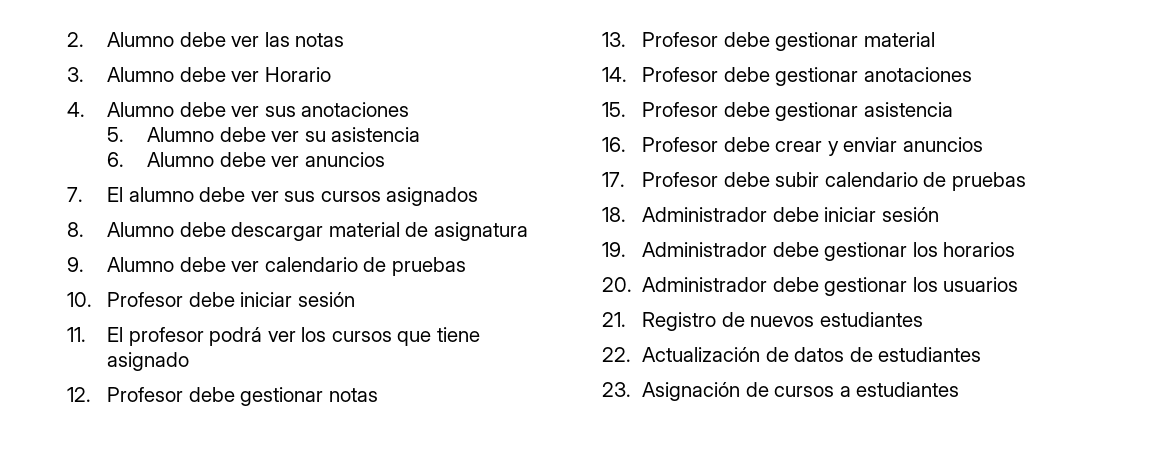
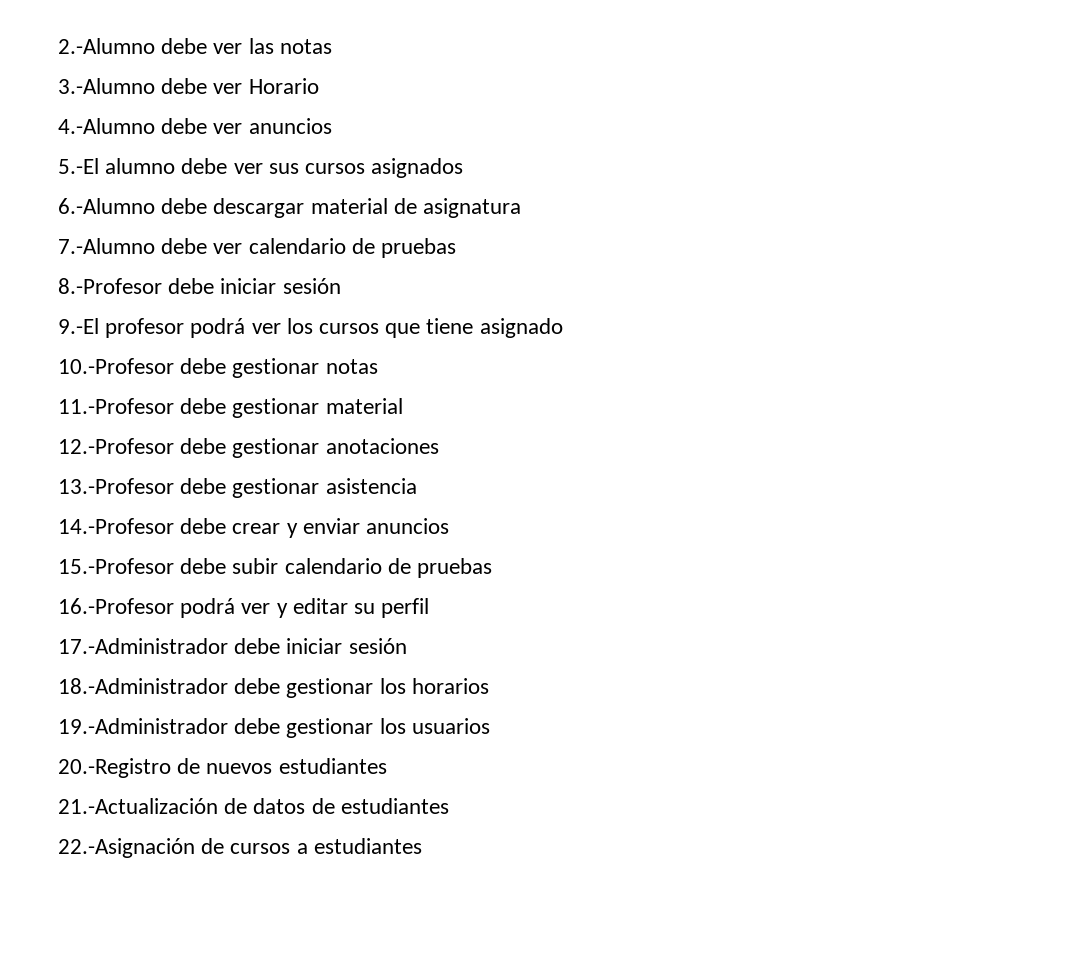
[67,32,175,47] 2. Alumno -> [58,38,155,54] 2.-Alumno
[67,67,175,82] 3. Alumno -> [58,78,155,94] 3.-Alumno
[67,102,410,117] [107,127,421,142] [107,152,215,167] 4. Alumno debe ver sus anotaciones // 5. Alumno debe ver su asistencia // 6. Alumno -> [58,118,155,134] 4.-Alumno
[67,187,124,202] 7. El -> [58,158,99,174] 5.-El
[67,222,175,237] 8. Alumno -> [58,198,155,214] 6.-Alumno
[67,257,175,272] 9. Alumno -> [58,238,155,254] 7.-Alumno
[67,292,355,307] [67,327,124,342] 10. Profesor debe iniciar sesión // 11. El -> [58,278,341,294] [58,318,99,334] 8.-Profesor debe iniciar sesión // 9.-El
[67,387,184,402] 12. Profesor -> [58,358,174,374] 10.-Profesor
[602,32,719,47] 13. Profesor -> [58,398,174,414] 11.-Profesor
[602,67,719,82] 14. Profesor -> [58,438,174,454] 12.-Profesor
[602,102,719,117] 15. Profesor -> [58,478,174,494] 13.-Profesor
[602,137,719,152] 16. Profesor -> [58,518,174,534] 14.-Profesor
[602,172,719,187] 17. Profesor -> [58,558,174,574] 15.-Profesor
[602,207,939,222] [602,242,768,257] 18. Administrador debe iniciar sesión // 19. Administrador -> [58,598,430,618] [58,638,407,654] [58,678,228,694] 16.-Profesor podrá ver y editar su perfil // 17.-Administrador debe iniciar sesión // 18.-Administrador
[602,277,768,292] 20. Administrador -> [58,718,228,734] 19.-Administrador
[602,312,717,331] 21. Registro -> [58,758,171,778] 20.-Registro
[602,347,761,362] 22. Actualización -> [58,798,218,814] 21.-Actualización
[602,382,741,401] 23. Asignación -> [58,838,195,858] 22.-Asignación

